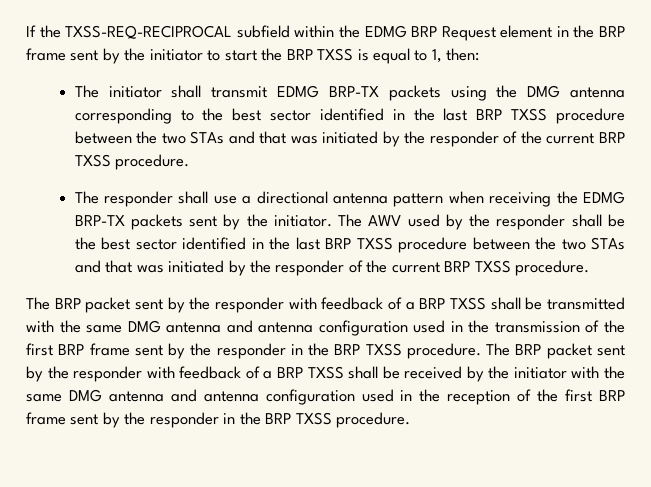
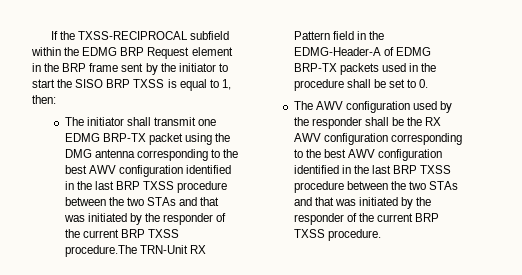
[65,25,233,39] TXSS-REQ-RECIPROCAL -> [78,31,189,40] TXSS-RECIPROCAL
(283, 54) none -> [75,79,104,88] SISO
[277,85,441,101] EDMG BRP-TX packets -> [198,119,217,126] [64,133,183,145] one EDMG BRP-TX packet
[270,110,312,121] sector -> [88,165,232,177] [64,181,228,193] [64,197,220,206] [63,213,227,225] [64,229,180,238] [64,245,206,257] [293,31,385,40] [293,47,431,56] [293,63,437,75] [293,79,429,91] [293,101,453,113] [293,117,442,129] [293,133,462,145] [293,149,443,161] AWV configuration identified in the last BRP TXSS procedure between the two STAs and that was initiated by the responder of the current BRP TXSS procedure.The TRN-Unit RX Pattern field in the EDMG-Header-A of EDMG BRP-TX packets used in the procedure shall be set to 0. // The AWV configuration used by the responder shall be the RX AWV configuration corresponding to the best AWV configuration
[74,191,625,207] [74,214,626,230] [74,237,625,253] [74,260,590,276] [26,297,626,313] [26,320,626,336] [26,343,625,359] [26,366,625,382] [26,389,625,405] [26,412,411,428] // The responder shall use a directional antenna pattern when receiving the EDMG BRP-TX packets sent by the initiator. The AWV used by the responder shall be the best sector identified in the last BRP TXSS procedure between the two STAs and that was initiated by the responder of the current BRP TXSS procedure. // The BRP packet sent by the responder with feedback of a BRP TXSS shall be transmitted with the same DMG antenna and antenna configuration used in the transmission of the first BRP frame sent by the responder in the BRP TXSS procedure. The BRP packet sent by the responder with feedback of a BRP TXSS shall be received by the initiator with the same DMG antenna and antenna configuration used in the reception of the first BRP frame sent by the responder in the BRP TXSS procedure. -> (381, 235) none

